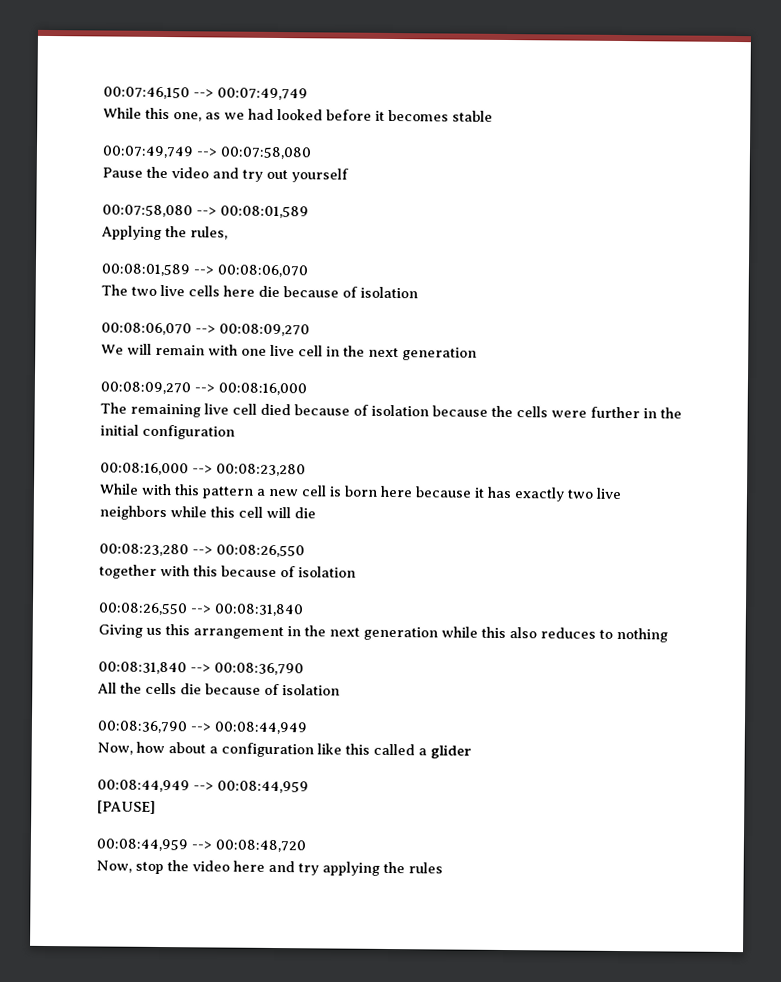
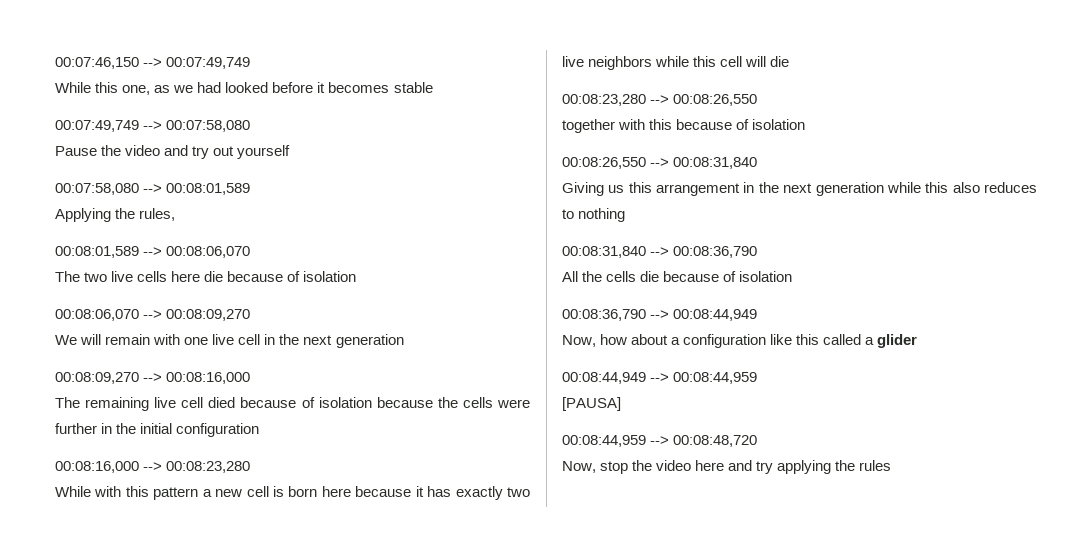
[97,800,156,814] [PAUSE] -> [562,397,621,411] [PAUSA]

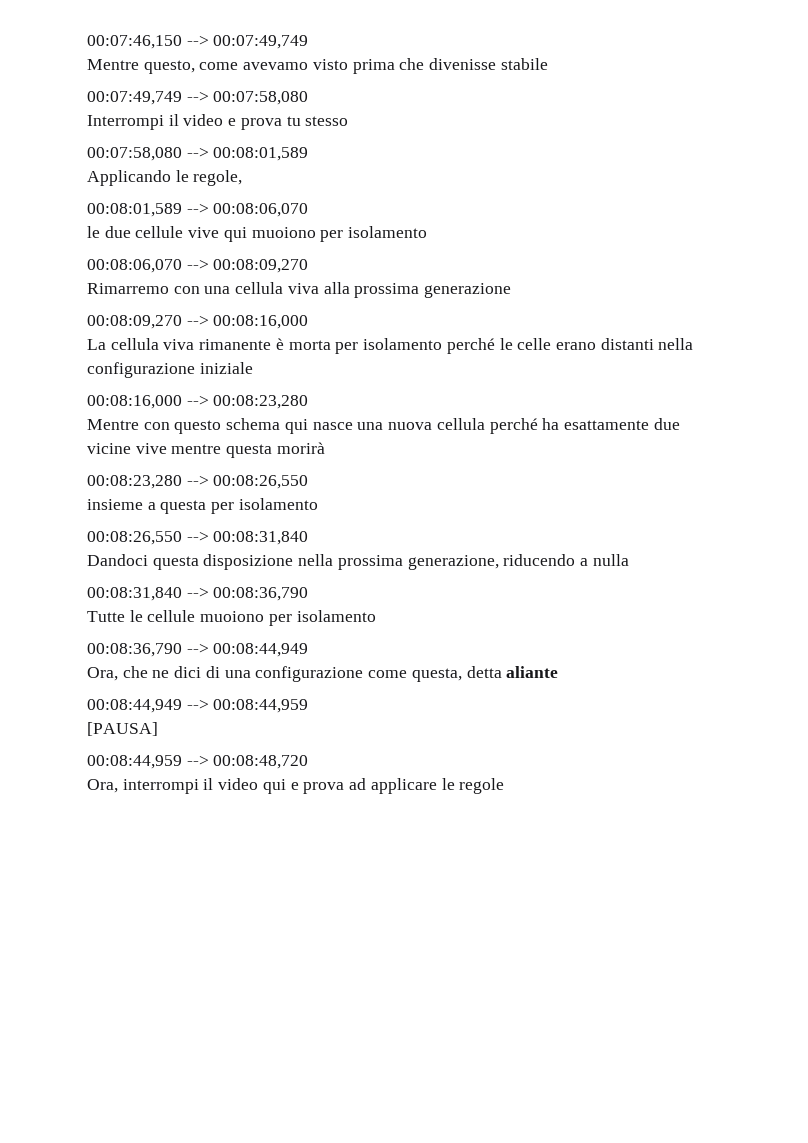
[55,82,433,95] [55,120,251,132] [55,145,291,159] While this one, as we had looked before it becomes stable // 00:07:49,749 --> 00:07:58,080 // Pause the video and try out yourself -> [87,58,548,74] [87,91,309,105] [87,114,349,130] Mentre questo, come avevamo visto prima che divenisse stabile // 00:07:49,749 --> 00:07:58,080 // Interrompi il video e prova tu stesso
[55,208,176,222] Applying the rules, -> [87,170,243,186] Applicando le regole,
[55,271,357,282] [55,309,251,321] [55,334,404,348] [55,372,251,384] [55,397,530,411] [55,423,260,437] [55,461,251,473] [55,486,530,500] [562,56,790,70] [562,94,758,106] [562,119,806,133] [562,157,758,169] [562,182,1037,196] [562,208,626,222] [562,246,758,258] [562,271,793,282] [562,309,758,321] [562,334,918,348] The two live cells here die because of isolation // 00:08:06,070 --> 00:08:09,270 // We will remain with one live cell in the next generation // 00:08:09,270 --> 00:08:16,000 // The remaining live cell died because of isolation because the cells were further in the initial configuration // 00:08:16,000 --> 00:08:23,280 // While with this pattern a new cell is born here because it has exactly two live neighbors while this cell will die // 00:08:23,280 --> 00:08:26,550 // together with this because of isolation // 00:08:26,550 --> 00:08:31,840 // Giving us this arrangement in the next generation while this also reduces to nothing // 00:08:31,840 --> 00:08:36,790 // All the cells die because of isolation // 00:08:36,790 --> 00:08:44,949 // Now, how about a configuration like this called a glider -> [87,226,428,242] [87,259,309,273] [87,282,512,298] [87,315,309,329] [87,338,694,354] [87,362,253,378] [87,395,309,409] [87,418,680,434] [87,442,325,458] [87,475,309,489] [87,498,318,514] [87,531,309,545] [87,554,629,570] [87,587,309,601] [87,610,376,626] [87,643,309,657] [87,666,559,682] le due cellule vive qui muoiono per isolamento // 00:08:06,070 --> 00:08:09,270 // Rimarremo con una cellula viva alla prossima generazione // 00:08:09,270 --> 00:08:16,000 // La cellula viva rimanente è morta per isolamento perché le celle erano distanti nella configurazione iniziale // 00:08:16,000 --> 00:08:23,280 // Mentre con questo schema qui nasce una nuova cellula perché ha esattamente due vicine vive mentre questa morirà // 00:08:23,280 --> 00:08:26,550 // insieme a questa per isolamento // 00:08:26,550 --> 00:08:31,840 // Dandoci questa disposizione nella prossima generazione, riducendo a nulla // 00:08:31,840 --> 00:08:36,790 // Tutte le cellule muoiono per isolamento // 00:08:36,790 --> 00:08:44,949 // Ora, che ne dici di una configurazione come questa, detta aliante
[562,460,892,474] Now, stop the video here and try applying the rules -> [87,778,505,794] Ora, interrompi il video qui e prova ad applicare le regole

